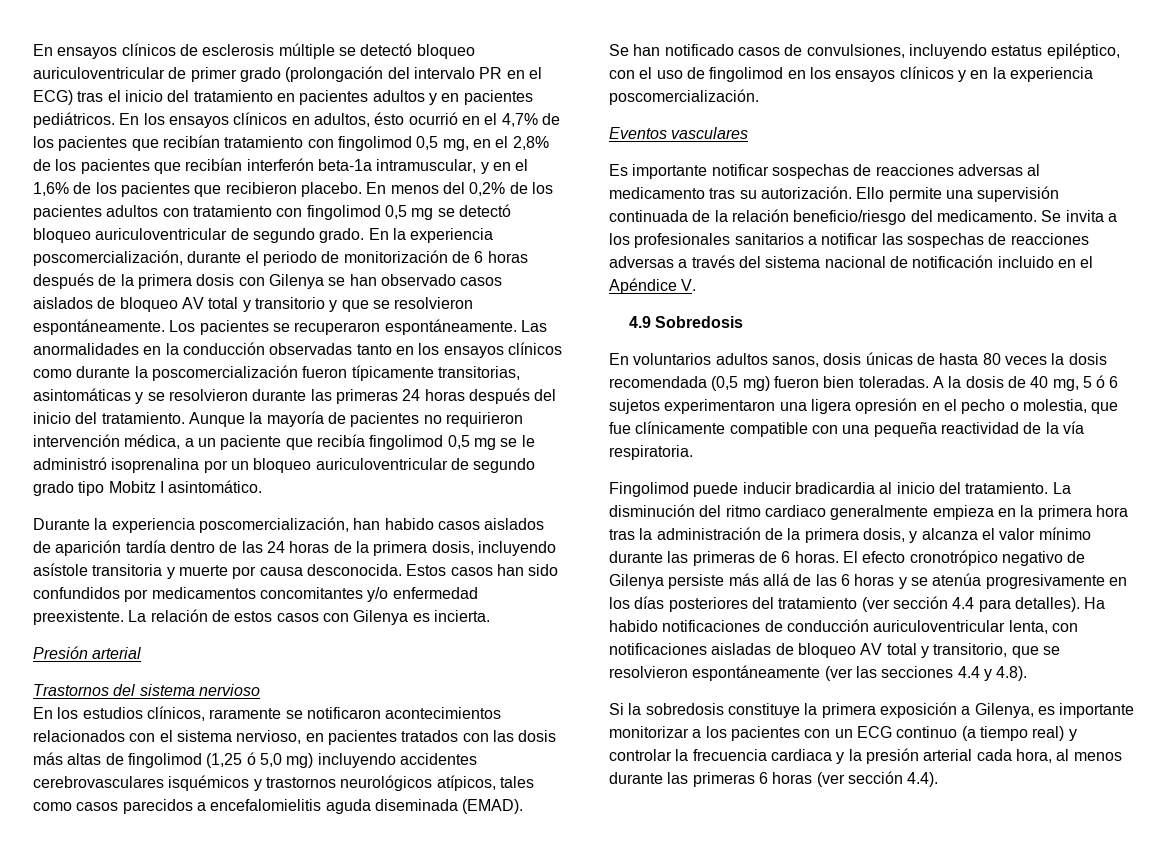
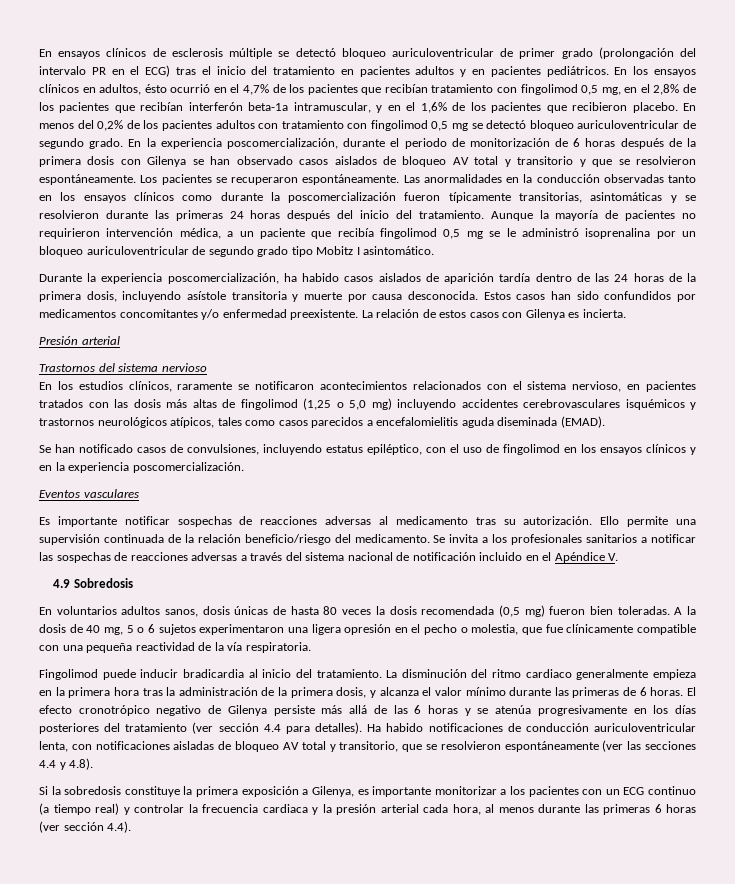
[353,518,381,530] han -> [283,273,297,282] ha
[246,752,256,765] ó -> [336,402,344,408] o
[1096,375,1106,388] ó -> [137,627,145,633] o

